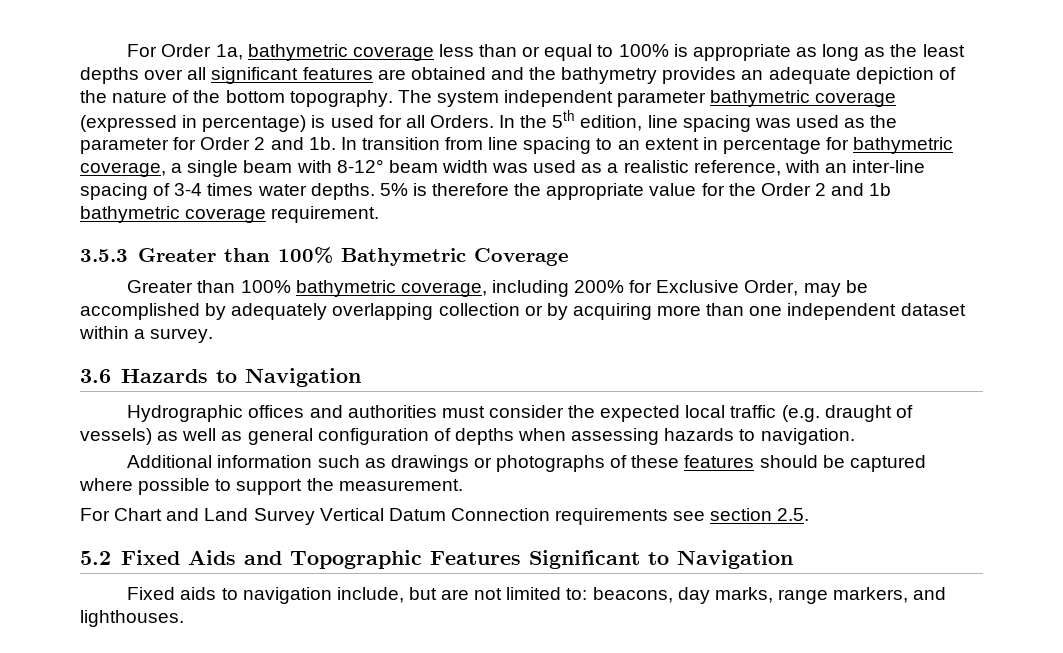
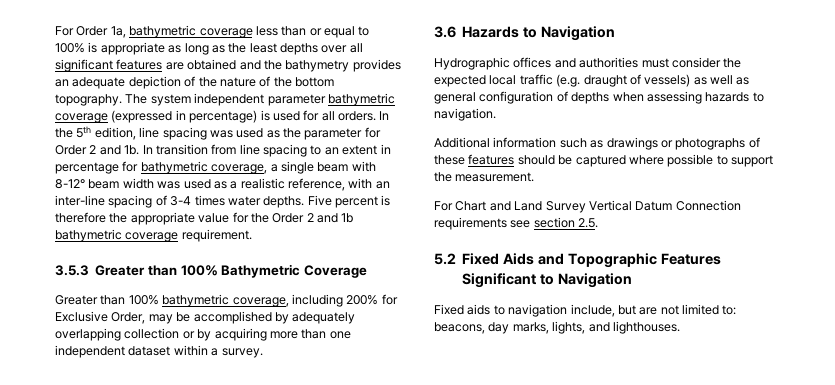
[429,115,494,128] Orders. -> [338,111,376,121] orders.
[379,183,408,196] 5% -> [307,195,378,208] Five percent
[777,587,909,604] range markers, -> [552,321,586,334] lights,

